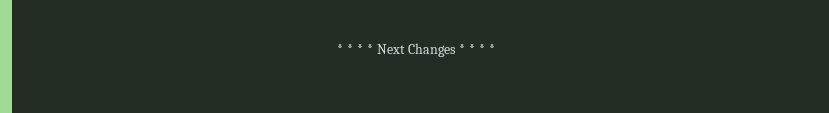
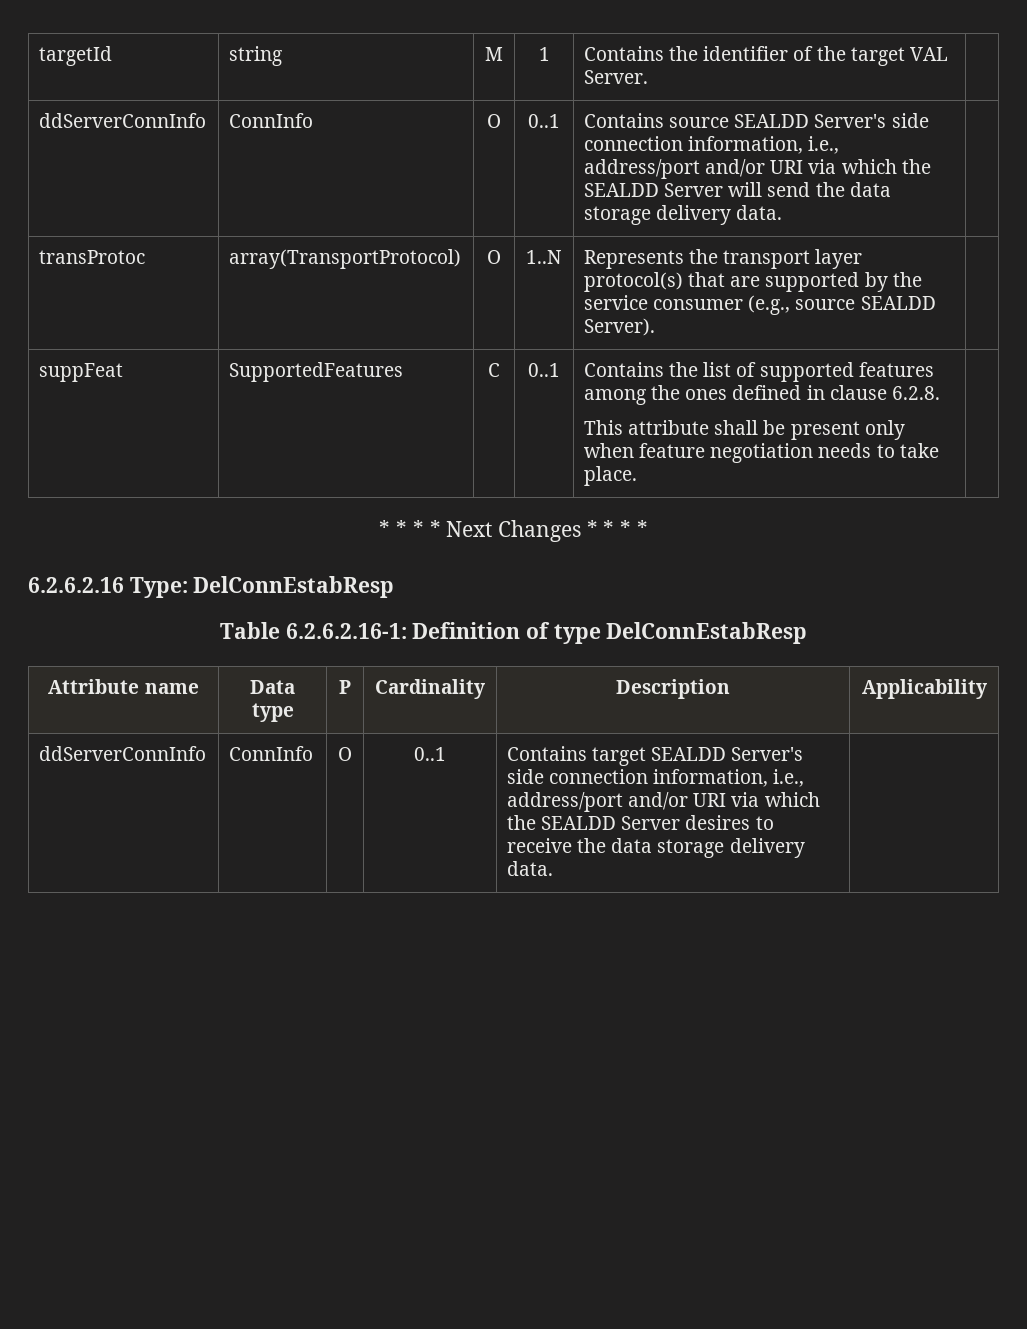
(337, 49) none -> [39,46,113,66] [229,46,283,66] [485,47,503,61] [538,47,550,61] [584,46,948,66] [584,70,649,84] [39,113,207,128] [229,113,314,128] [487,114,501,128] [528,114,560,128] [584,113,929,128] [584,136,840,154] [584,159,931,179] [584,182,891,197] [584,205,783,225] [39,250,146,264] [229,249,462,269] [487,250,501,264] [526,250,562,264] [584,249,863,269] [584,272,922,292] [584,295,936,315] [584,318,656,336] [39,363,124,382] [229,362,404,382] [488,363,500,377] [528,363,560,377] [584,362,934,382] [584,385,940,405] [584,420,905,440] [584,443,939,463] [584,466,638,486] targetId | string | M | 1 | Contains the identifier of the target VAL Server. | // ddServerConnInfo | ConnInfo | O | 0..1 | Contains source SEALDD Server's side connection information, i.e., address/port and/or URI via which the SEALDD Server will send the data storage delivery data. | // transProtoc | array(TransportProtocol) | O | 1..N | Represents the transport layer protocol(s) that are supported by the service consumer (e.g., source SEALDD Server). | // suppFeat | SupportedFeatures | C | 0..1 | Contains the list of supported features among the ones defined in clause 6.2.8. // This attribute shall be present only when feature negotiation needs to take place. | //
(495, 49) none -> [28,576,395,598] [219,622,808,644] [48,679,199,694] [250,680,295,694] [251,703,294,722] [339,680,351,694] [375,679,485,699] [616,679,730,699] [861,679,987,699] [39,746,207,761] [229,746,314,761] [338,747,352,761] [414,747,446,761] [507,746,804,766] [507,769,805,787] [507,792,820,812] [507,815,774,830] [507,838,805,858] [507,861,554,876] // 6.2.6.2.16 Type: DelConnEstabResp // Table 6.2.6.2.16-1: Definition of type DelConnEstabResp // Attribute name | Data type | P | Cardinality | Description | Applicability // ddServerConnInfo | ConnInfo | O | 0..1 | Contains target SEALDD Server's side connection information, i.e., address/port and/or URI via which the SEALDD Server desires to receive the data storage delivery data. |

